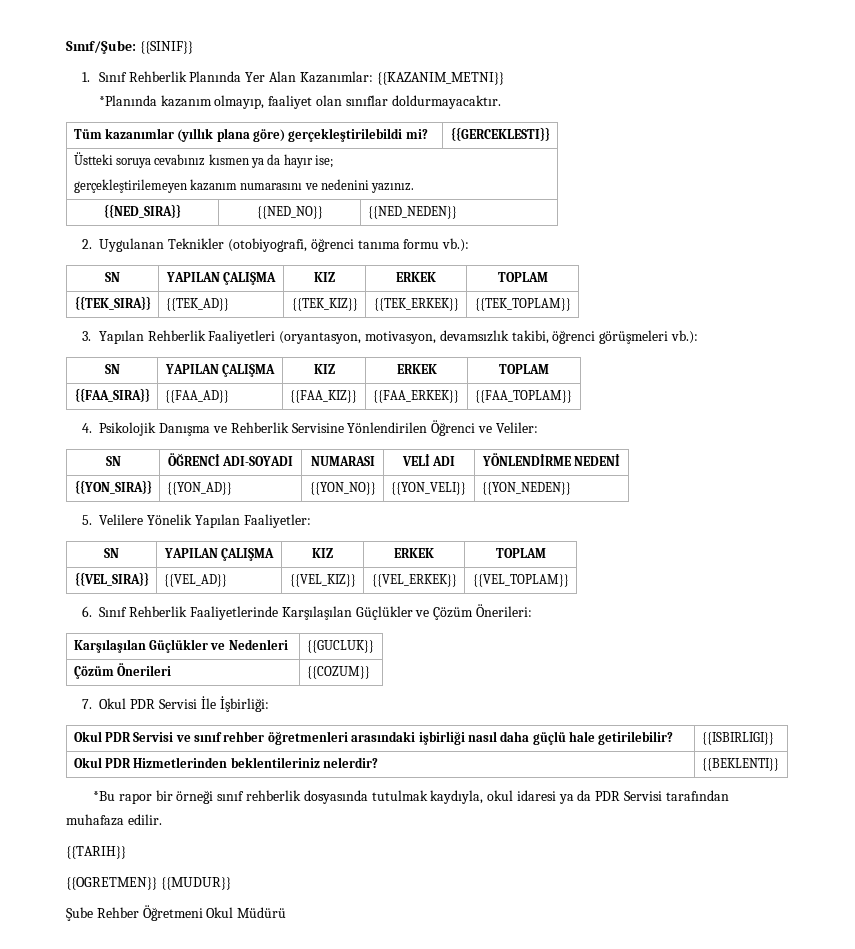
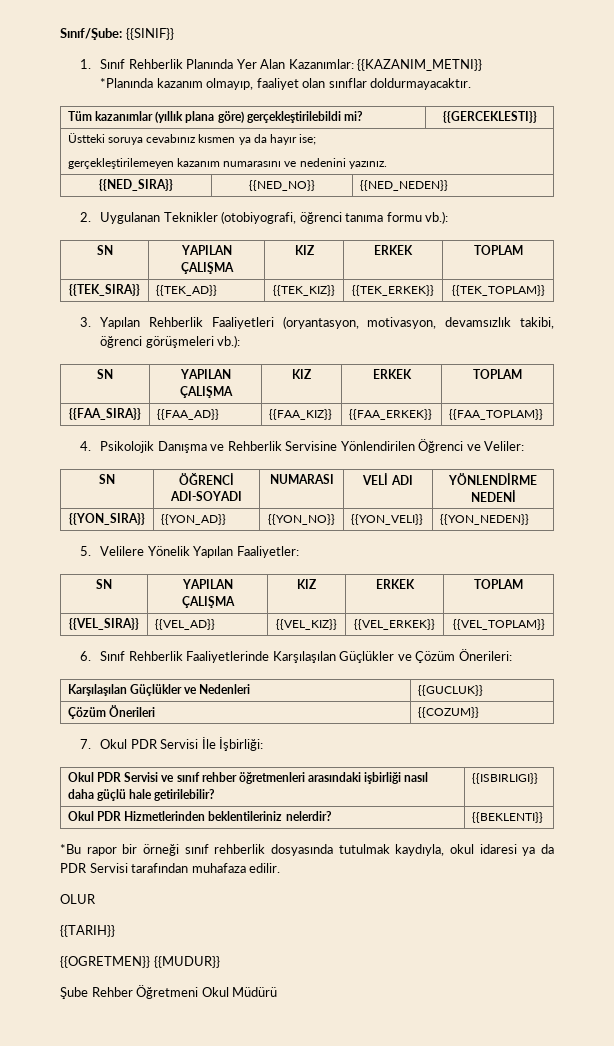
(162, 819) none -> [60,894,96,904] // OLUR

